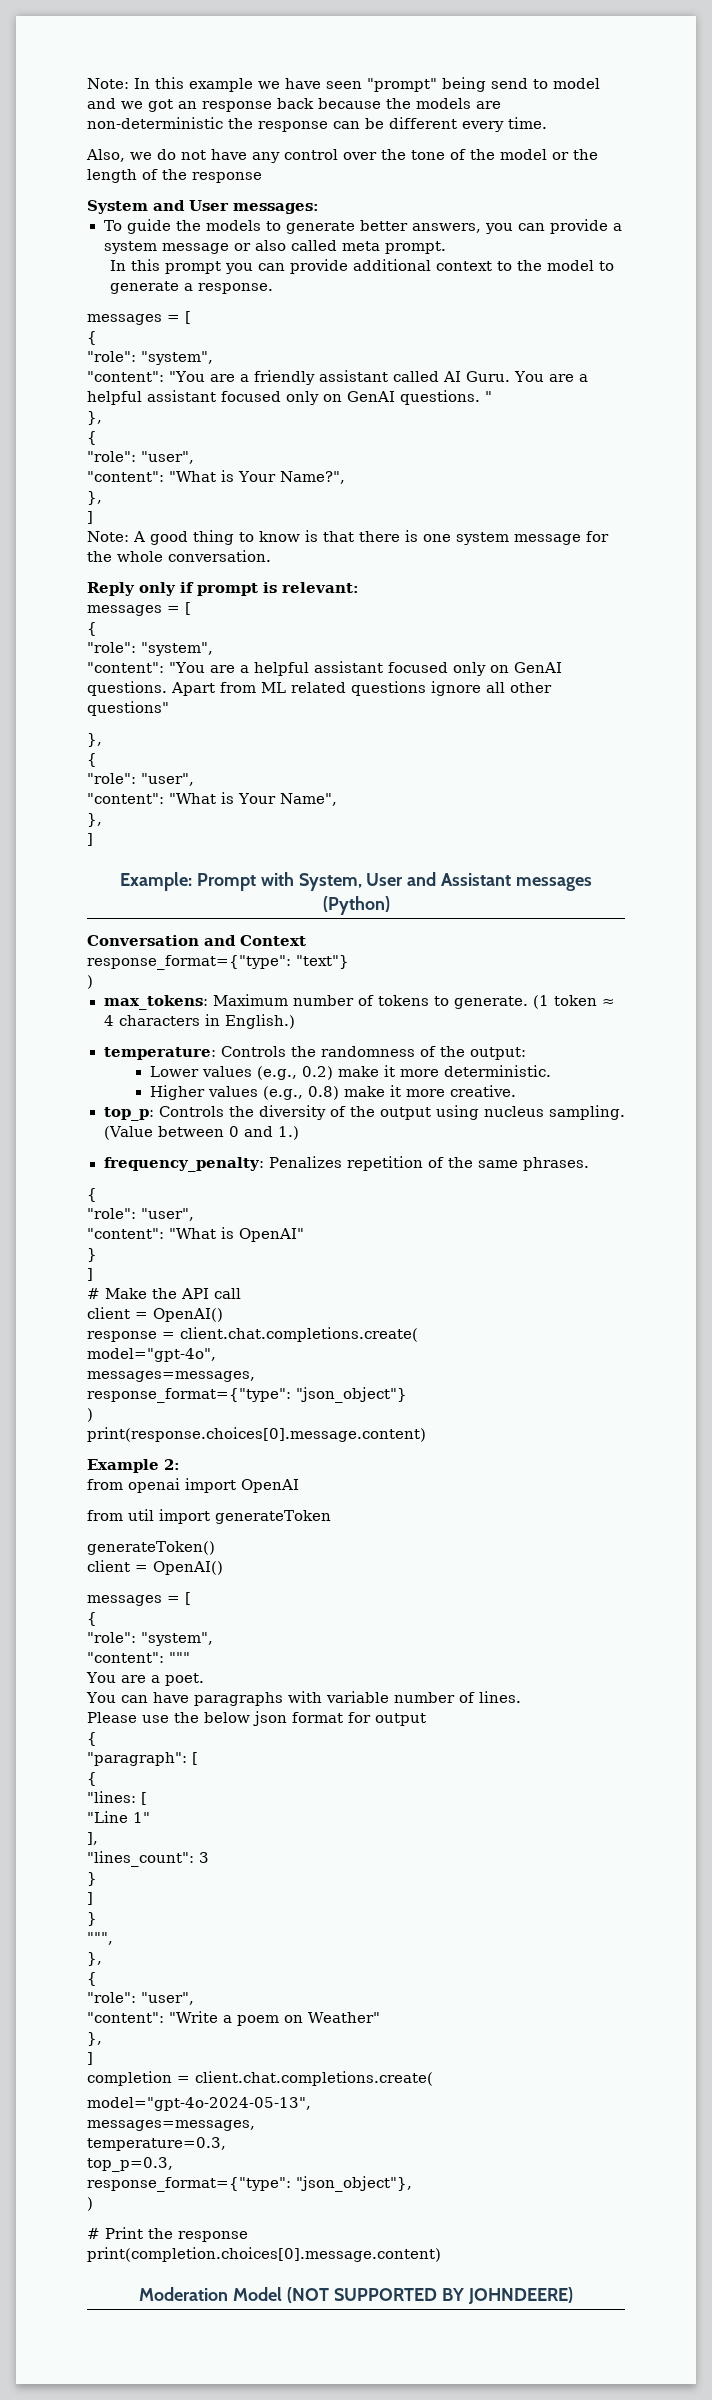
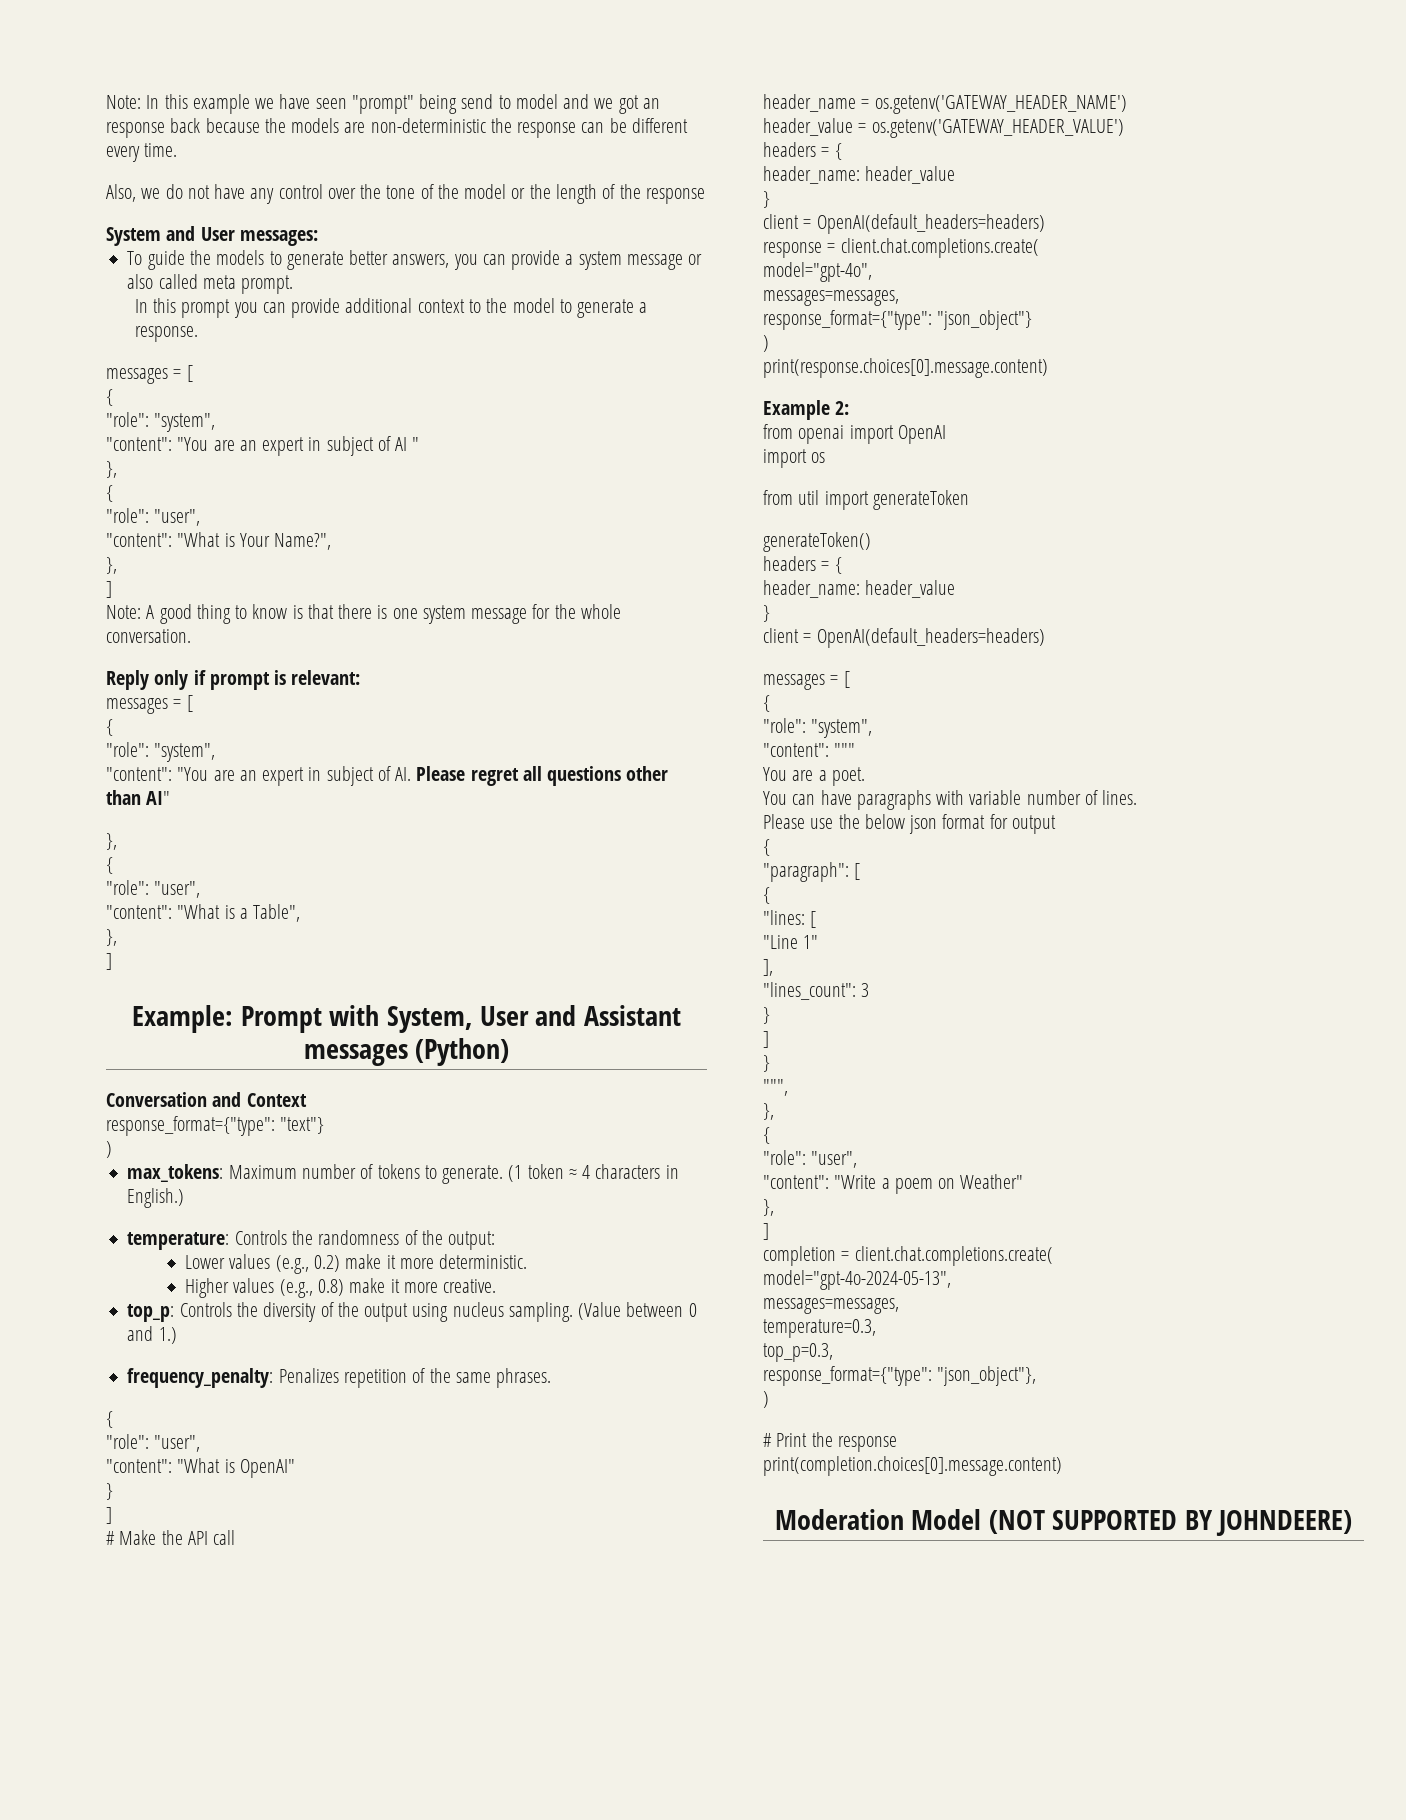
[239,370,588,385] [87,390,480,405] a friendly assistant called AI Guru. You are a helpful assistant focused only on GenAI questions. -> [239,436,408,456] an expert in subject of AI
[239,661,562,676] [87,681,552,696] [87,701,169,716] [87,733,102,747] [87,753,97,767] [87,773,194,786] [87,792,337,806] a helpful assistant focused only on GenAI questions. Apart from ML related questions ignore all other questions" // }, // { // "role": "user", // "content": "What is Your Name", -> [239,766,669,786] [106,790,171,805] [106,833,117,850] [106,857,113,874] [106,880,201,898] [106,904,301,922] an expert in subject of AI. Please regret all questions other than AI" // }, // { // "role": "user", // "content": "What is a Table",
[87,1307,223,1322] // client = OpenAI() -> [763,94,1128,114] [763,118,1125,138] [763,142,842,160] [763,166,956,184] [763,191,770,208] [763,214,1045,234] // header_name = os.getenv('GATEWAY_HEADER_NAME') // header_value = os.getenv('GATEWAY_HEADER_VALUE') // headers = { // header_name: header_value // } // client = OpenAI(default_headers=headers)
(299, 1486) none -> [763,449,826,468] // import os
[87,1560,223,1575] // client = OpenAI() -> [763,556,842,574] [763,580,956,598] [763,605,770,622] [763,628,1045,648] // headers = { // header_name: header_value // } // client = OpenAI(default_headers=headers)

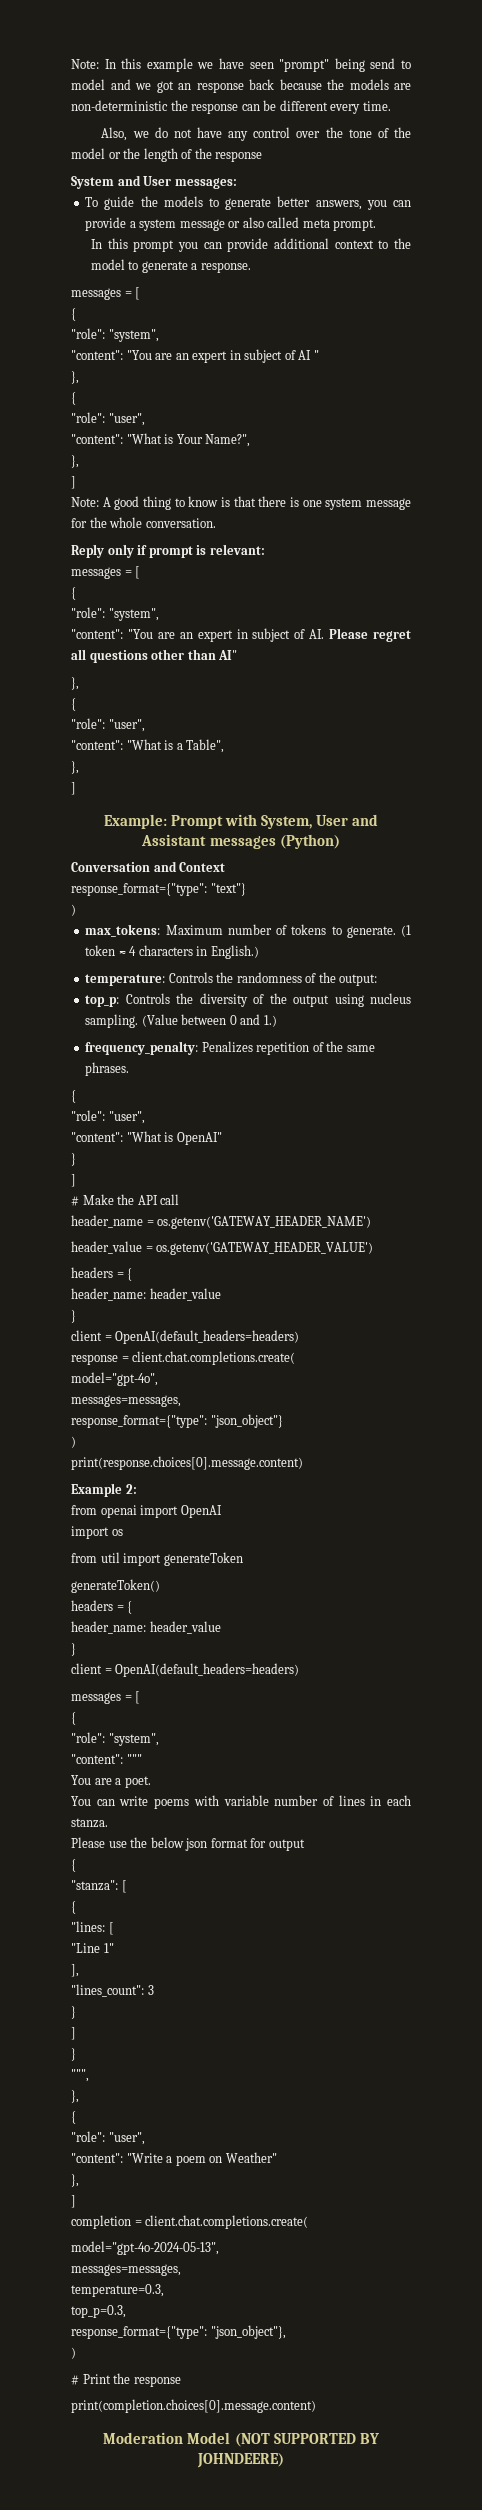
[185,1254,528,1274] [185,1278,497,1298] // Lower values (e.g., 0.2) make it more deterministic. // Higher values (e.g., 0.8) make it more creative. -> (378, 980) none
[820,790,931,810] have paragraphs -> [119,1796,190,1809] write poems
[1102,790,1138,805] lines. -> [338,1795,411,1806] [71,1818,108,1828] lines in each stanza.
[763,862,849,882] "paragraph": -> [71,1880,118,1891] "stanza":

